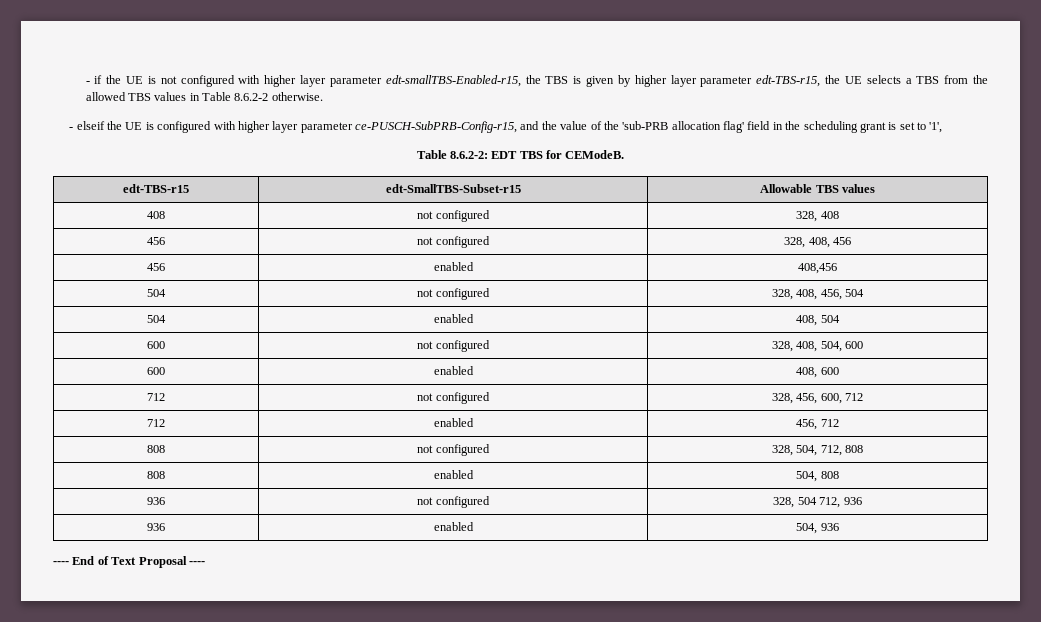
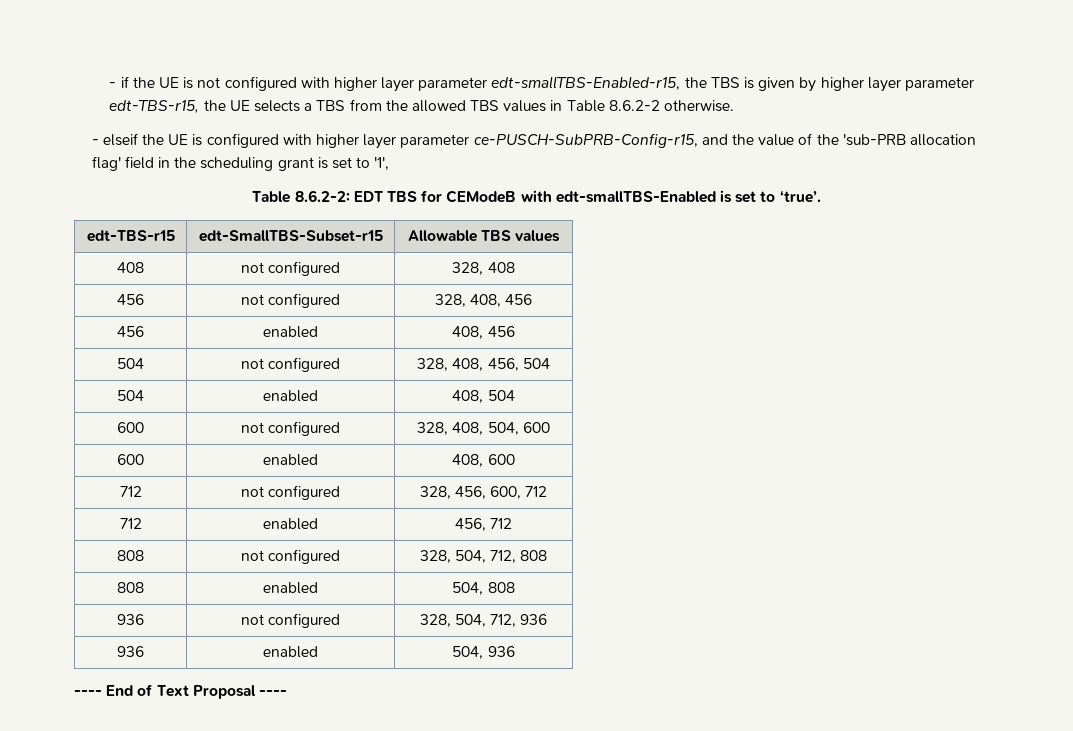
[565,150,625,159] CEModeB. -> [446,190,821,203] CEModeB with edt-smallTBS-Enabled is set to ‘true’.
[798,263,837,274] 408,456 -> [452,326,515,339] 408, 456
[797,497,817,505] 504 -> [454,614,486,627] 504,

